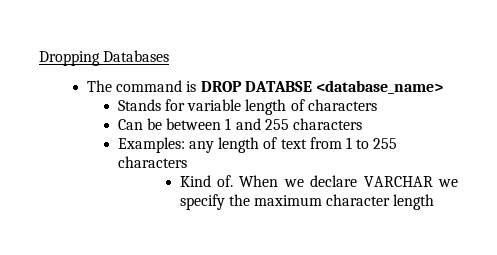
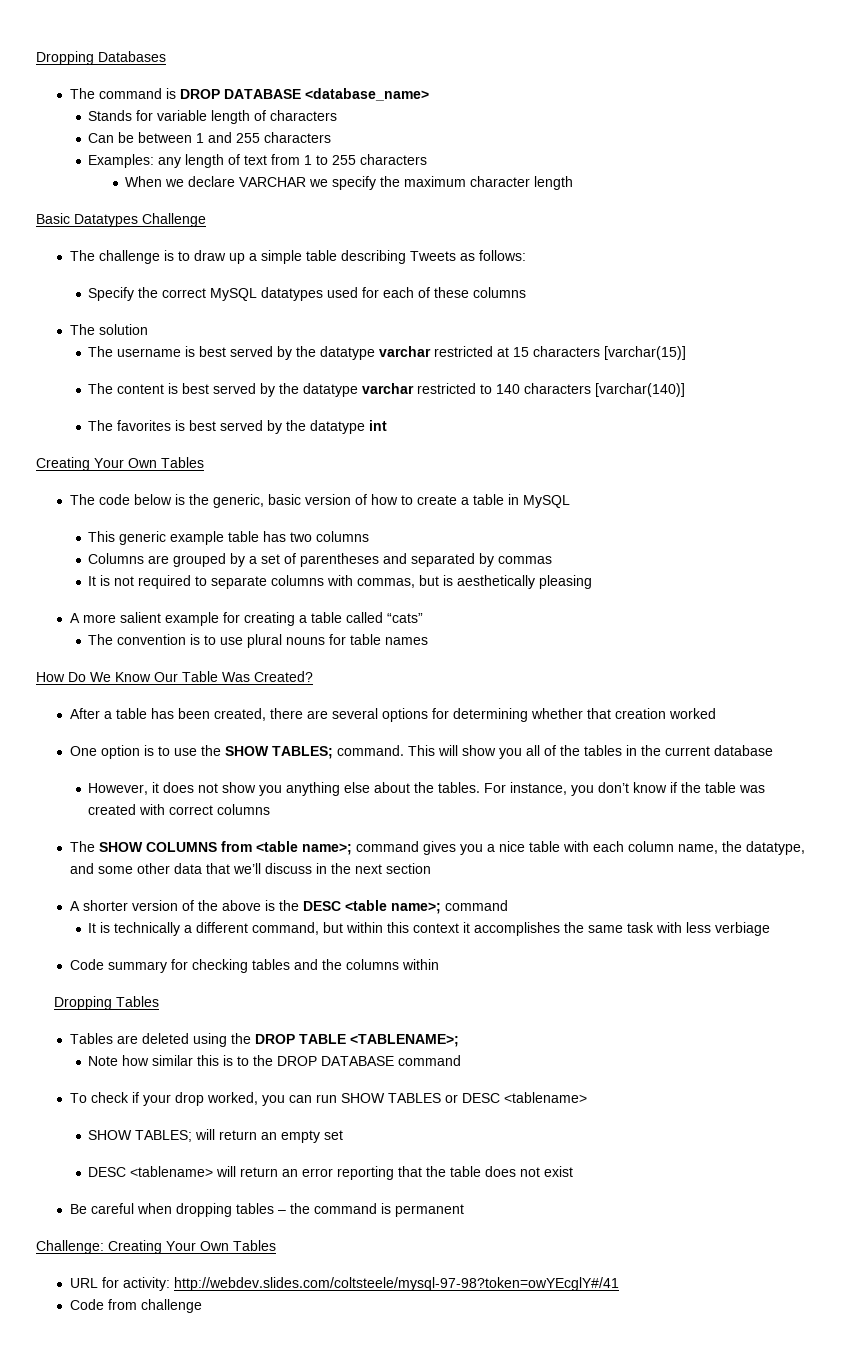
[244,81,312,92] DATABSE -> [223,89,301,99] DATABASE
[179,175,234,187] Kind of. -> (428, 159) none
(435, 202) none -> [36,213,206,227] [69,250,526,264] [88,287,527,301] [69,324,148,335] [88,346,687,360] [88,383,686,397] [88,420,388,434] [36,457,204,471] [69,494,570,508] [88,531,370,545] [88,553,553,567] [88,575,593,589] [69,612,423,626] [88,634,429,648] [36,671,313,682] [69,708,716,722] [69,745,773,759] [88,782,766,796] [88,804,271,815] [69,841,805,855] [69,863,431,874] [69,900,508,914] [88,922,771,936] [69,959,439,973] [54,996,160,1010] [69,1033,459,1047] [88,1055,462,1066] [69,1092,587,1106] [88,1129,344,1143] [88,1166,574,1180] [69,1203,464,1217] [36,1240,276,1254] [69,1277,619,1291] [69,1299,202,1313] // Basic Datatypes Challenge // The challenge is to draw up a simple table describing Tweets as follows: // Specify the correct MySQL datatypes used for each of these columns // The solution // The username is best served by the datatype varchar restricted at 15 characters [varchar(15)] // The content is best served by the datatype varchar restricted to 140 characters [varchar(140)] // The favorites is best served by the datatype int // Creating Your Own Tables // The code below is the generic, basic version of how to create a table in MySQL // This generic example table has two columns // Columns are grouped by a set of parentheses and separated by commas // It is not required to separate columns with commas, but is aesthetically pleasing // A more salient example for creating a table called “cats” // The convention is to use plural nouns for table names // How Do We Know Our Table Was Created? // After a table has been created, there are several options for determining whether that creation worked // One option is to use the SHOW TABLES; command. This will show you all of the tables in the current database // However, it does not show you anything else about the tables. For instance, you don’t know if the table was created with correct columns // The SHOW COLUMNS from <table name>; command gives you a nice table with each column name, the datatype, and some other data that we’ll discuss in the next section // A shorter version of the above is the DESC <table name>; command // It is technically a different command, but within this context it accomplishes the same task with less verbiage // Code summary for checking tables and the columns within // Dropping Tables // Tables are deleted using the DROP TABLE <TABLENAME>; // Note how similar this is to the DROP DATABASE command // To check if your drop worked, you can run SHOW TABLES or DESC <tablename> // SHOW TABLES; will return an empty set // DESC <tablename> will return an error reporting that the table does not exist // Be careful when dropping tables – the command is permanent // Challenge: Creating Your Own Tables // URL for activity: http://webdev.slides.com/coltsteele/mysql-97-98?token=owYEcglY#/41 // Code from challenge

